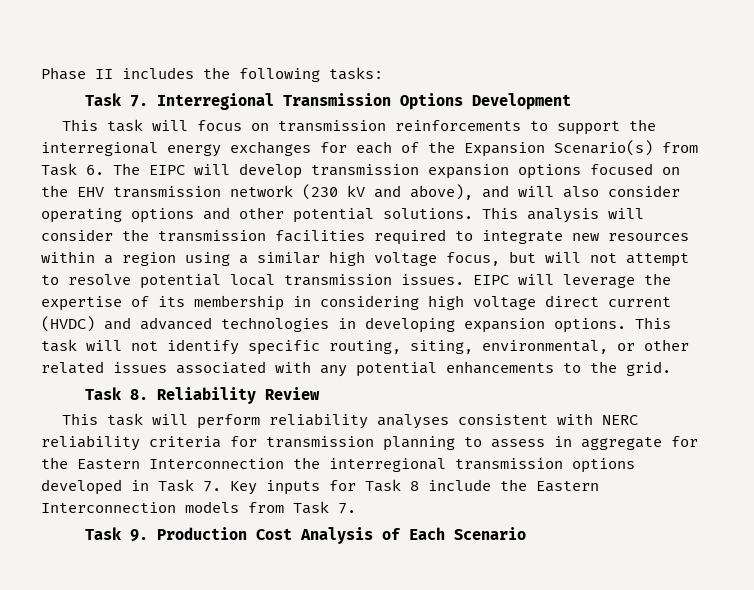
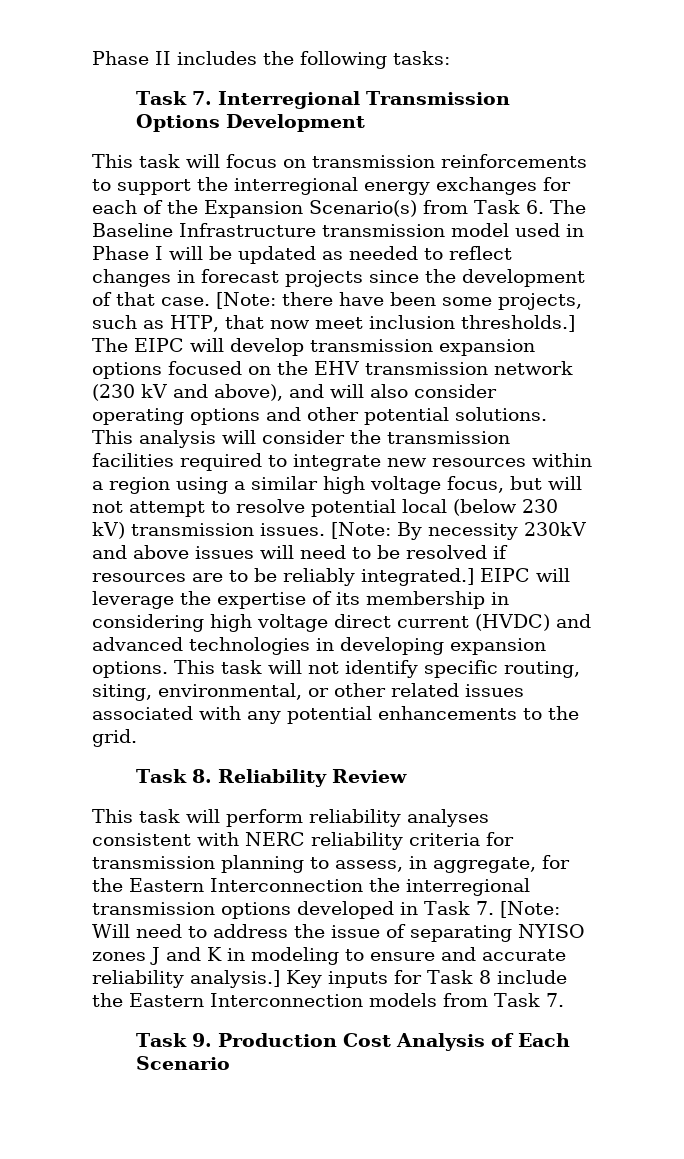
(140, 169) none -> [92,223,584,237] [92,246,512,264] [92,269,585,287] [92,292,582,310] [92,315,575,332] [92,338,128,352] Baseline Infrastructure transmission model used in Phase I will be updated as needed to reflect changes in forecast projects since the development of that case. [Note: there have been some projects, such as HTP, that now meet inclusion thresholds.] The
[284,274,464,286] transmission issues. -> [453,499,558,516] [92,522,586,540] [92,545,508,559] [92,568,474,586] (below 230 kV) transmission issues. [Note: By necessity 230kV and above issues will need to be resolved if resources are to be reliably integrated.]
[491,436,662,450] assess in aggregate -> [335,856,536,873] assess, in aggregate,
(221, 486) none -> [499,901,560,918] [92,924,585,942] [92,947,566,965] [92,970,280,988] [Note: Will need to address the issue of separating NYISO zones J and K in modeling to ensure and accurate reliability analysis.]

